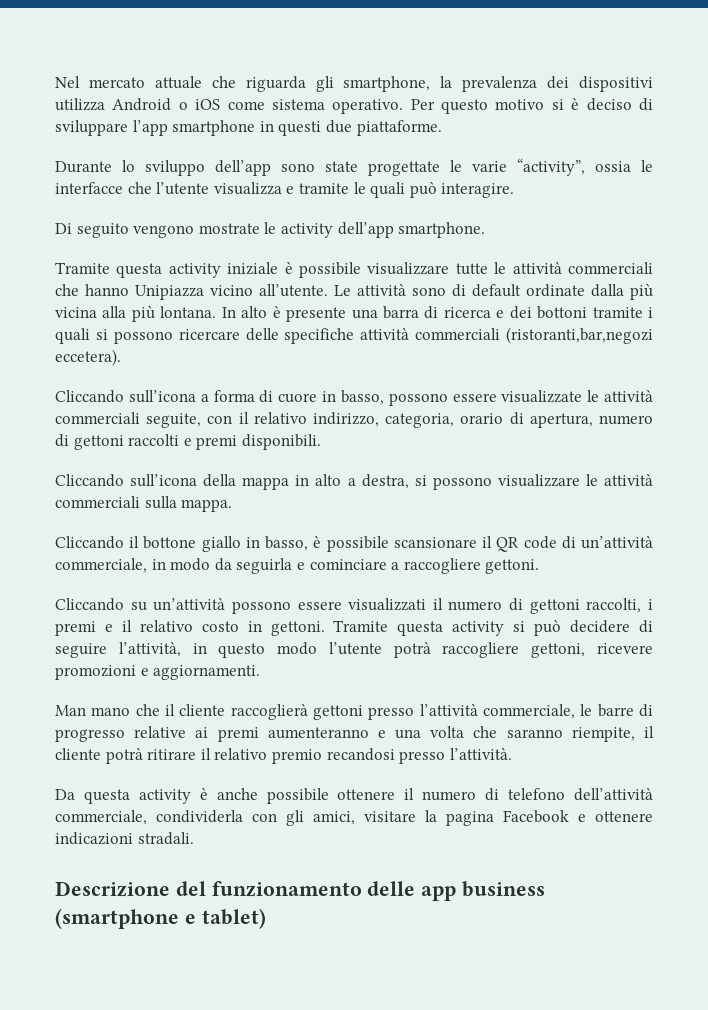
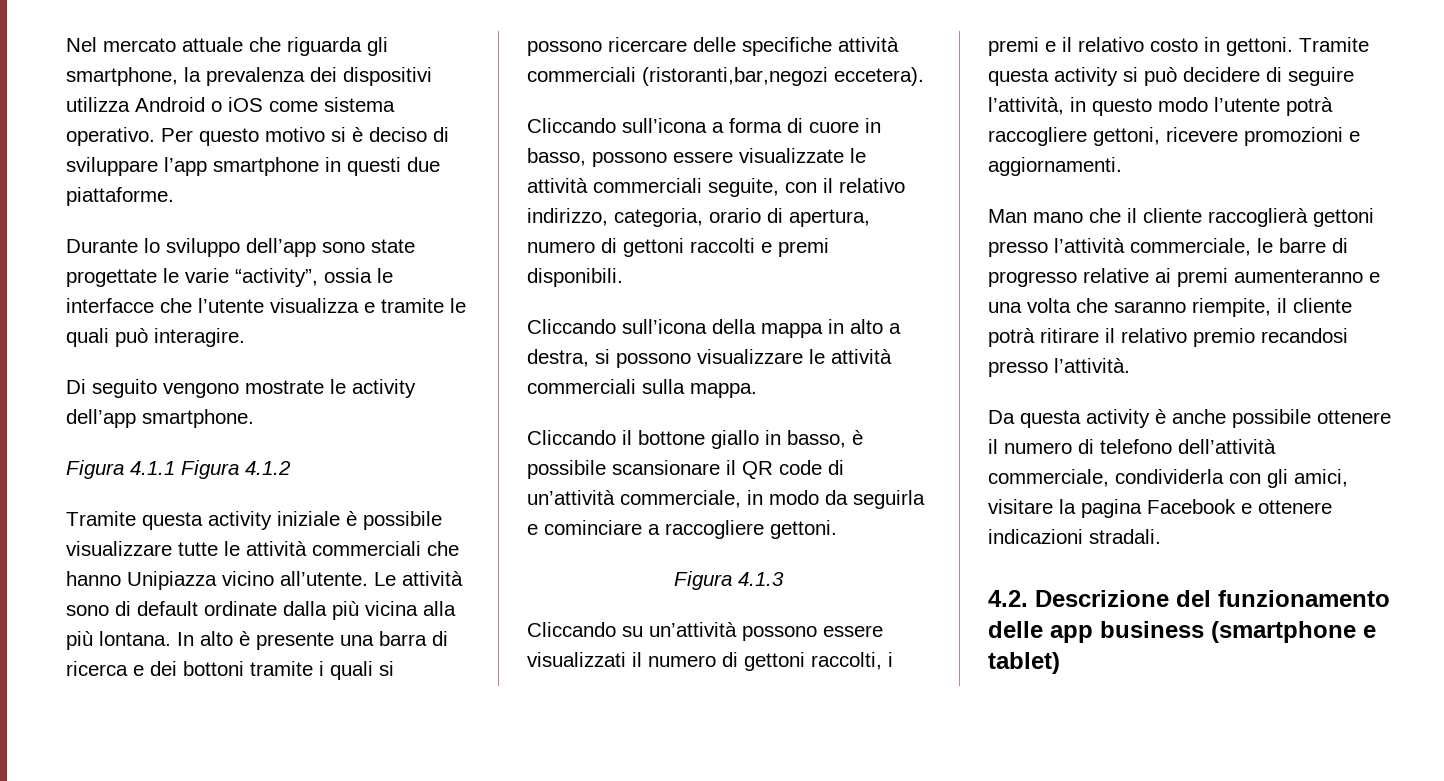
(486, 230) none -> [66,460,291,479] // Figura 4.1.1 Figura 4.1.2
(540, 566) none -> [674,571,784,590] // Figura 4.1.3
(194, 838) none -> [988,590,1028,607] 4.2.

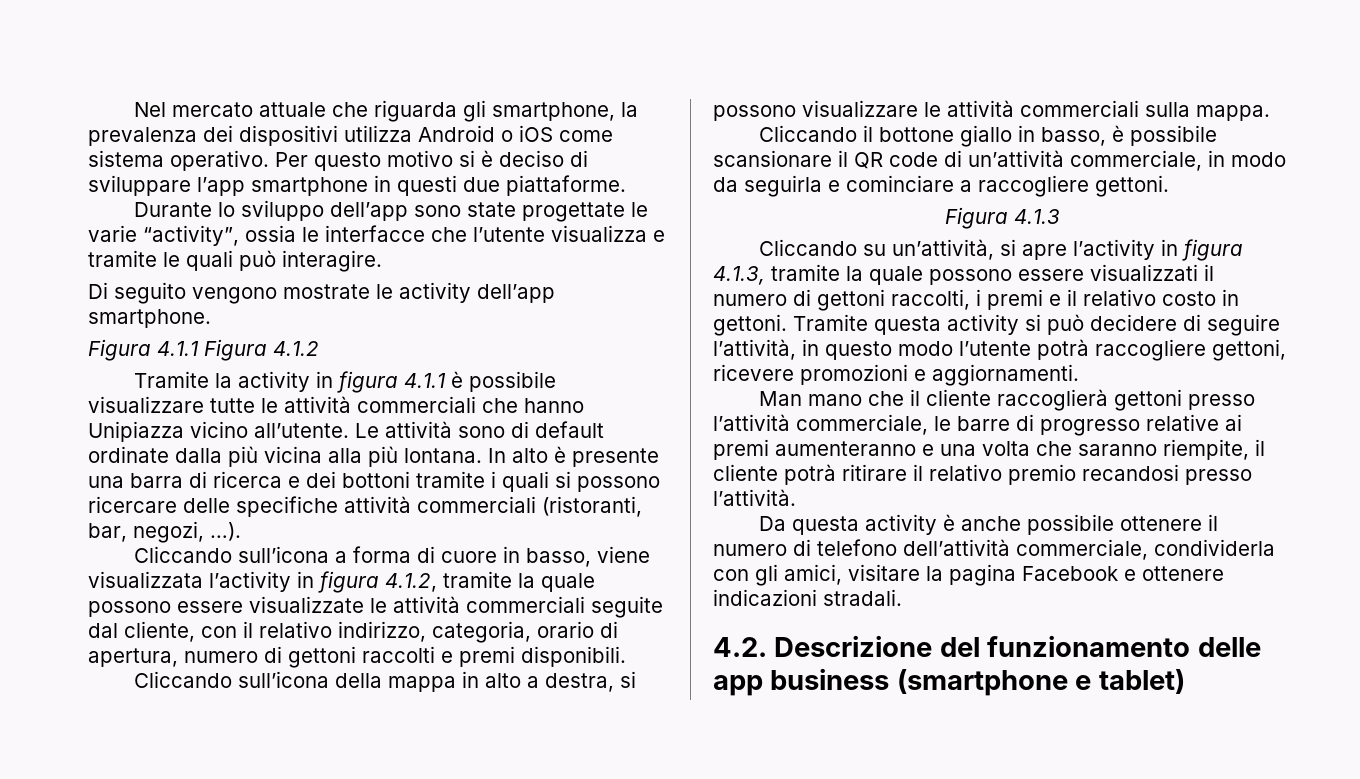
[142,511,340,530] questa activity iniziale -> [214,371,446,393] la activity in figura 4.1.1
[642,67,924,86] (ristoranti,bar,negozi eccetera). -> [542,496,642,517] [88,521,241,543] (ristoranti, bar, negozi, …).
(586, 157) none -> [596,546,650,563] [88,571,595,593] viene visualizzata l’activity in figura 4.1.2, tramite la quale
[708,178,779,197] seguite, -> [591,596,663,618] [88,621,195,642] seguite dal cliente,
[649,622,737,637] un’attività -> [891,239,1243,261] [713,264,923,285] un’attività, si apre l’activity in figura 4.1.3, tramite la quale

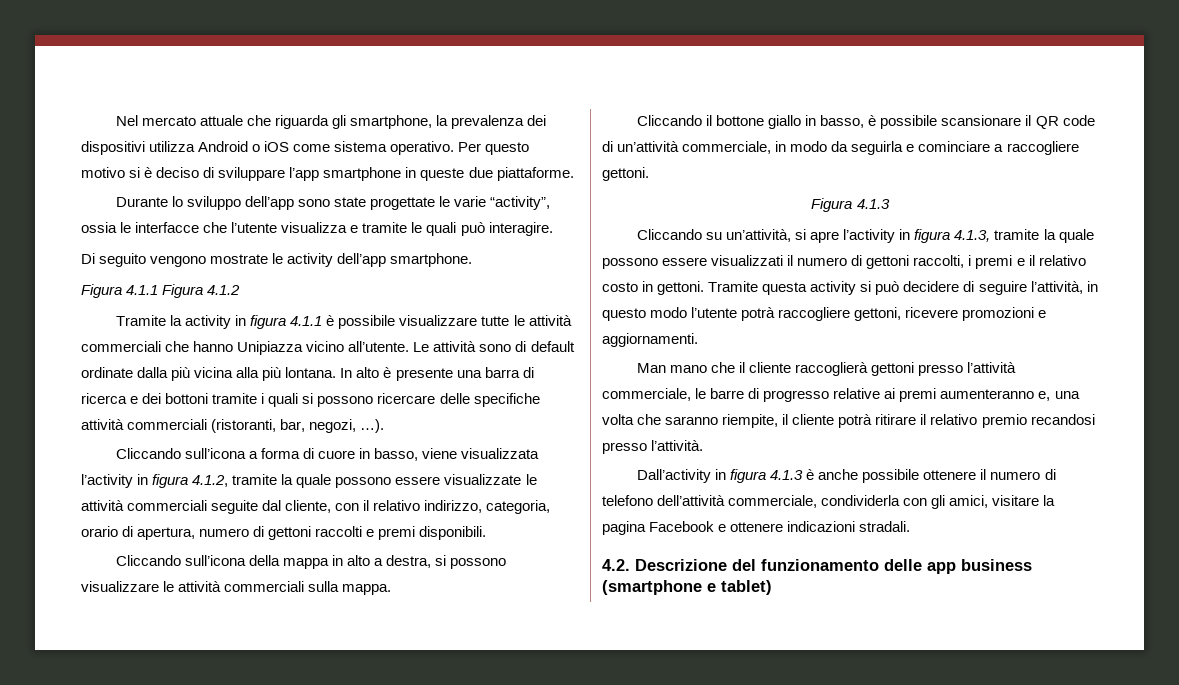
[397,175,457,196] questi -> [420,168,465,181] queste
[922,444,934,456] e -> [1038,391,1051,401] e,
[758,514,937,535] Da questa activity -> [637,469,804,483] Dall’activity in figura 4.1.3

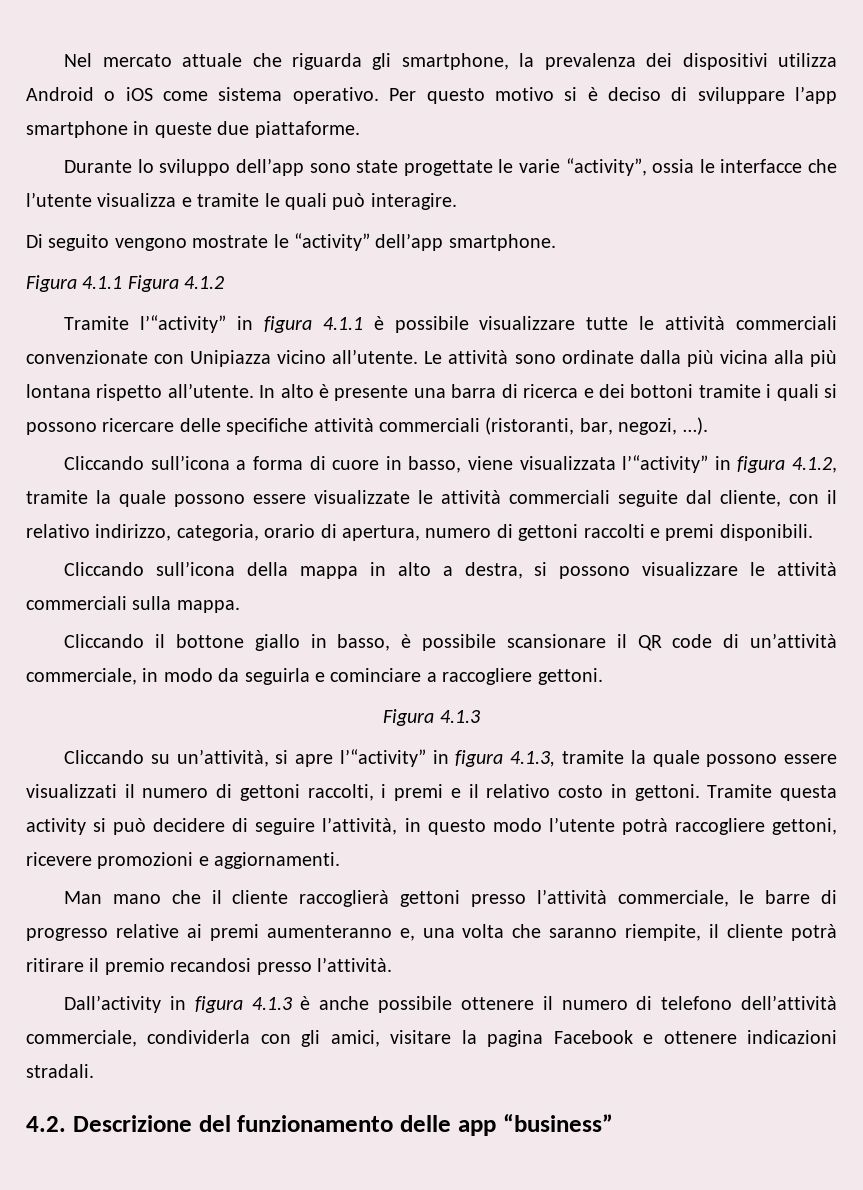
[287,253,334,267] activity -> [294,233,370,251] “activity”
[170,315,232,329] la activity -> [140,315,227,333] l’“activity”
[165,341,234,352] che hanno -> [26,350,185,364] convenzionate con
[515,341,575,352] di default -> (556, 359) none
[285,367,337,378] lontana. -> [26,383,254,401] lontana rispetto all’utente.
[81,474,133,488] l’activity -> [622,455,709,473] l’“activity”
[843,229,896,243] l’activity -> [339,749,426,767] l’“activity”
[930,414,978,425] relativo -> (100, 965) none
[961,559,1032,571] [602,580,772,595] business (smartphone e tablet) -> [502,1114,613,1132] “business”

